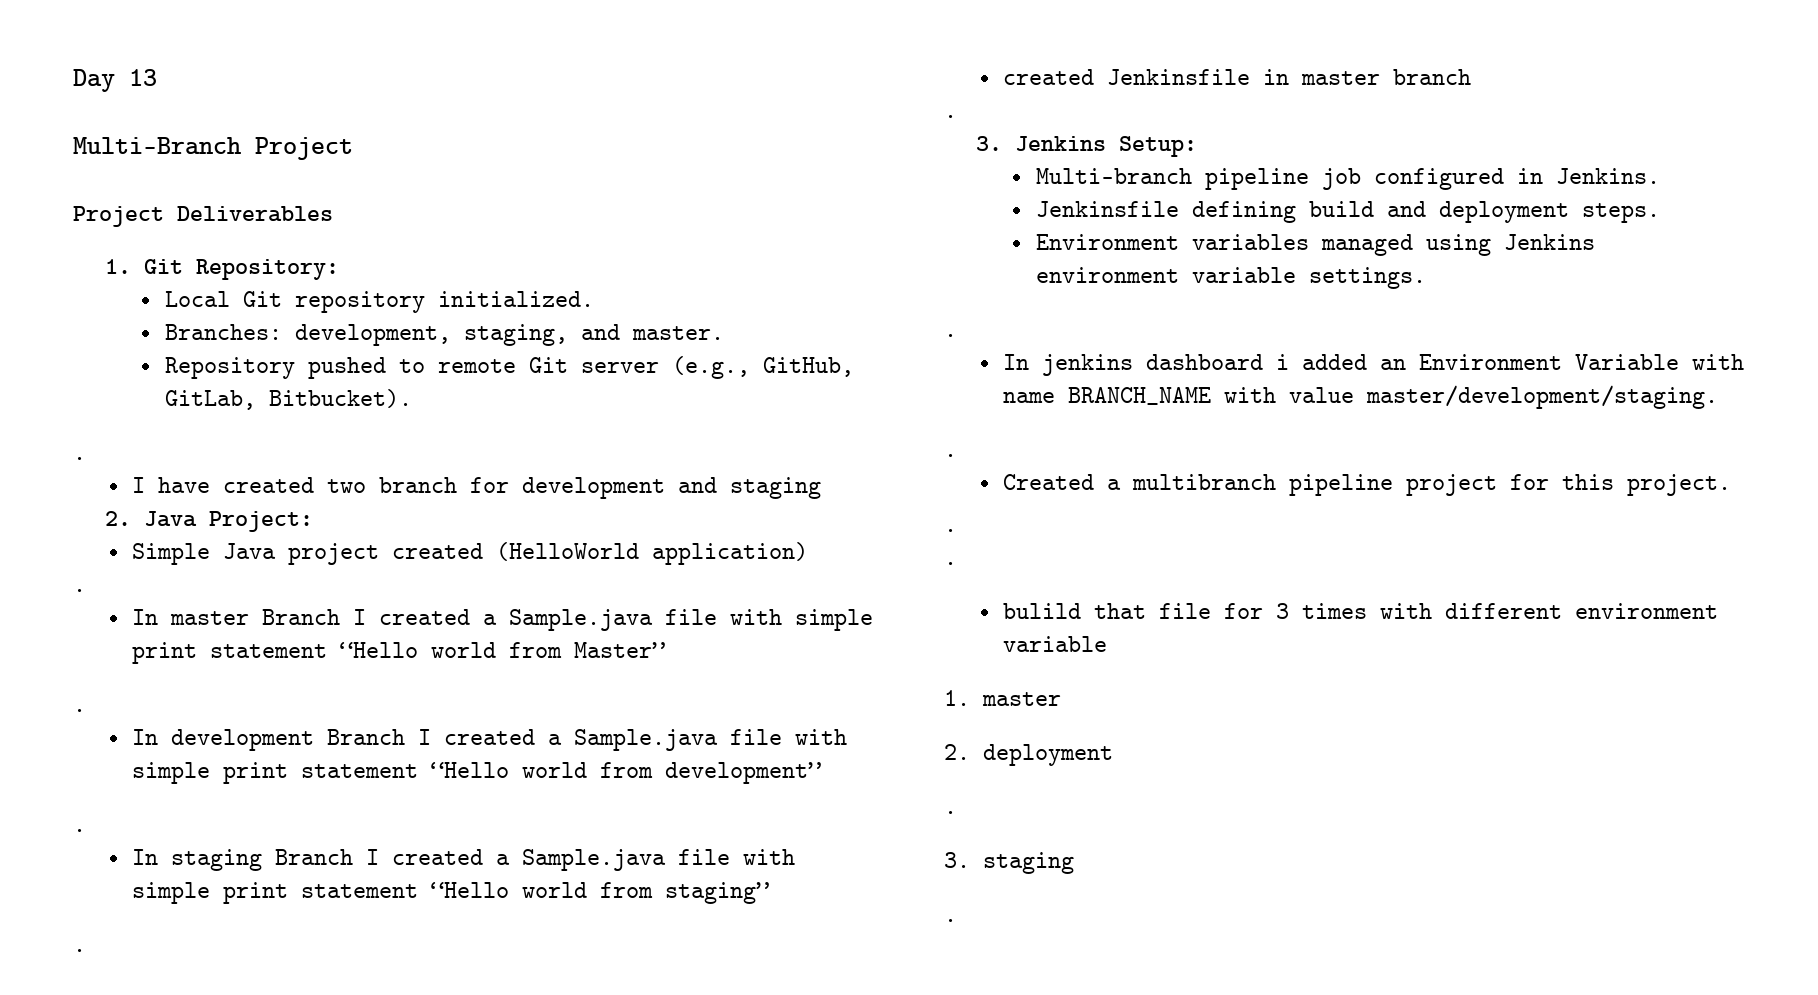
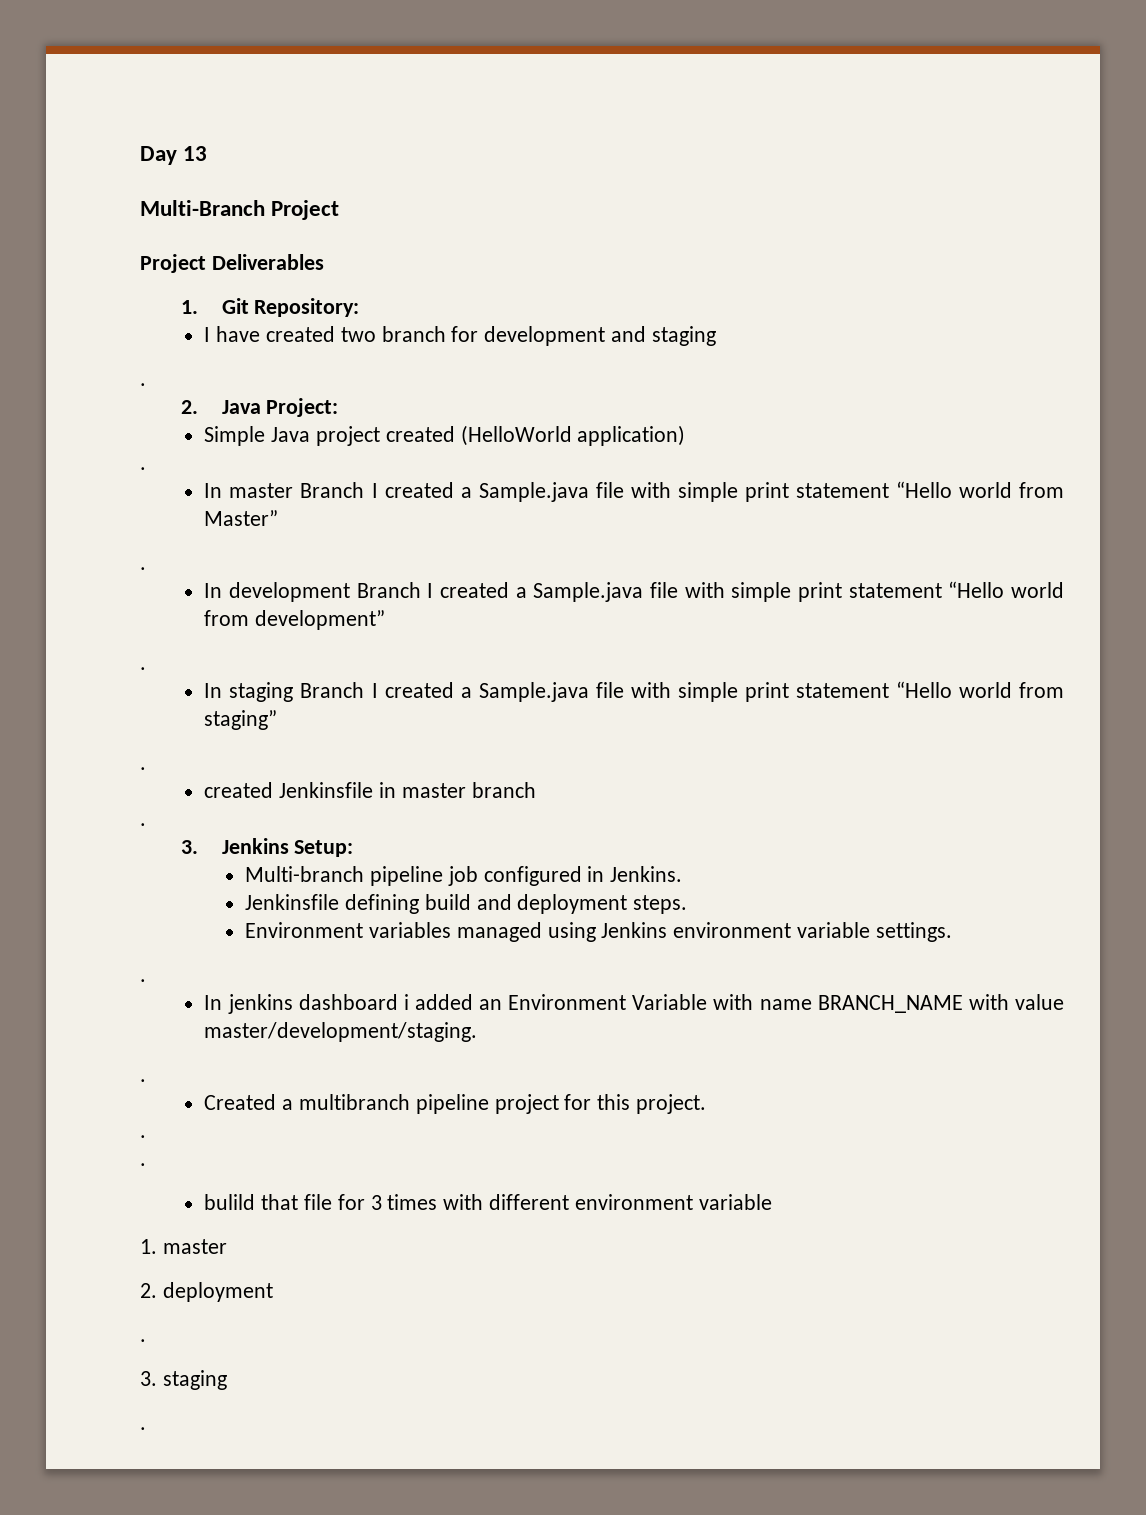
[164,291,594,313] [164,324,724,346] [164,356,854,379] [164,389,412,410] [73,457,86,460] // Local Git repository initialized. // Branches: development, staging, and master. // Repository pushed to remote Git server (e.g., GitHub, GitLab, Bitbucket). // . -> (360, 307) none
(822, 488) none -> [140,383,146,386] // .

